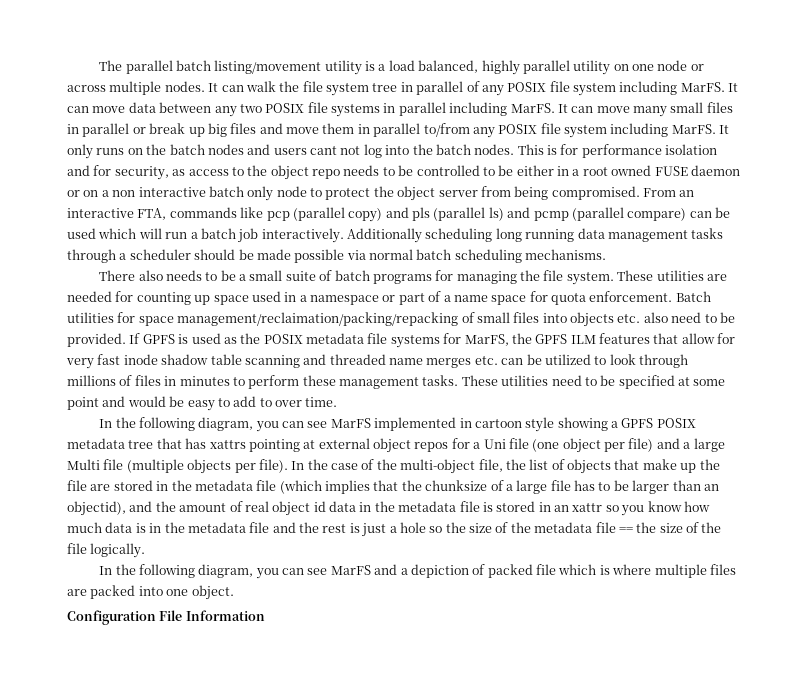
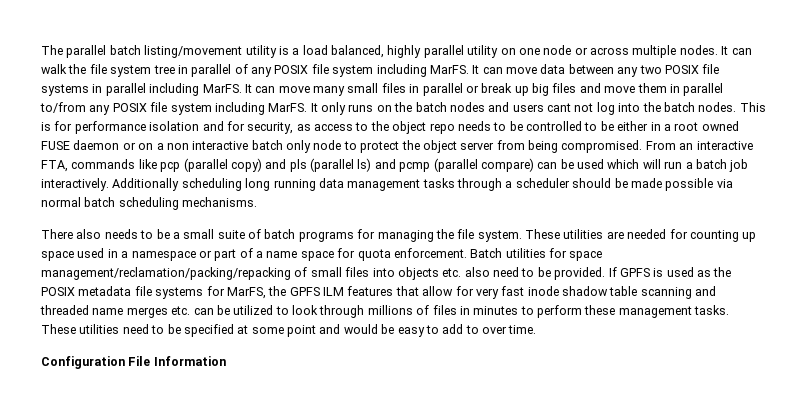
[177,312,459,326] management/reclaimation/packing/repacking -> [41,267,291,280] management/reclamation/packing/repacking
[99,417,696,432] [67,438,725,453] [67,459,720,474] [67,480,719,494] [67,501,710,516] [67,522,722,537] [67,543,146,558] [99,564,736,579] [67,585,234,600] // In the following diagram, you can see MarFS implemented in cartoon style showing a GPFS POSIX metadata tree that has xattrs pointing at external object repos for a Uni file (one object per file) and a large Multi file (multiple objects per file). In the case of the multi-object file, the list of objects that make up the file are stored in the metadata file (which implies that the chunksize of a large file has to be larger than an objectid), and the amount of real object id data in the metadata file is stored in an xattr so you know how much data is in the metadata file and the rest is just a hole so the size of the metadata file == the size of the file logically. // In the following diagram, you can see MarFS and a depiction of packed file which is where multiple files are packed into one object. -> (537, 329) none

